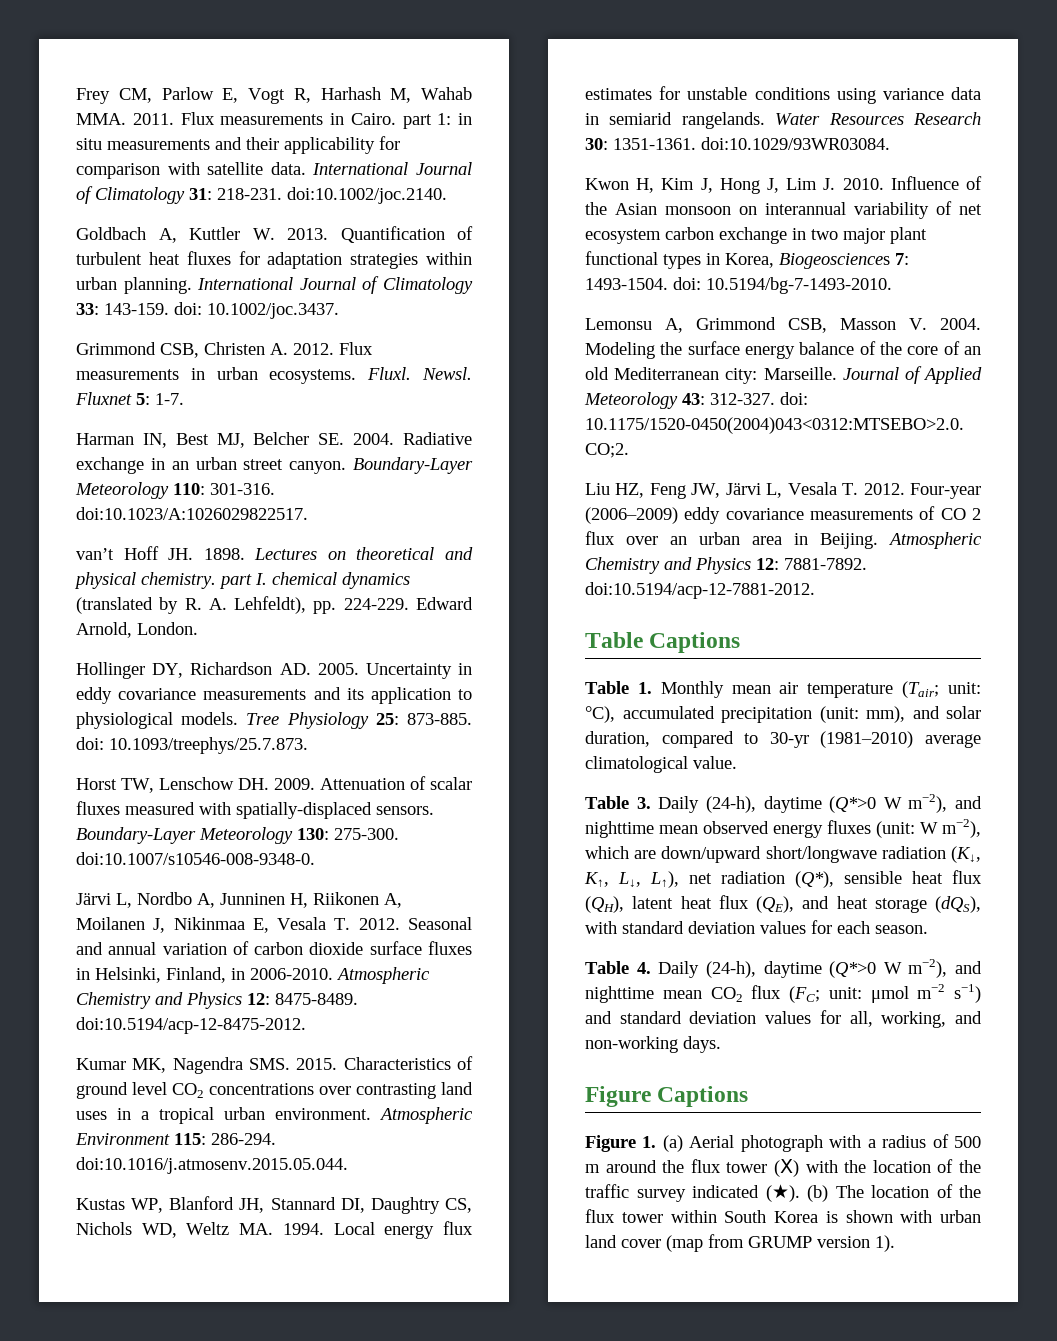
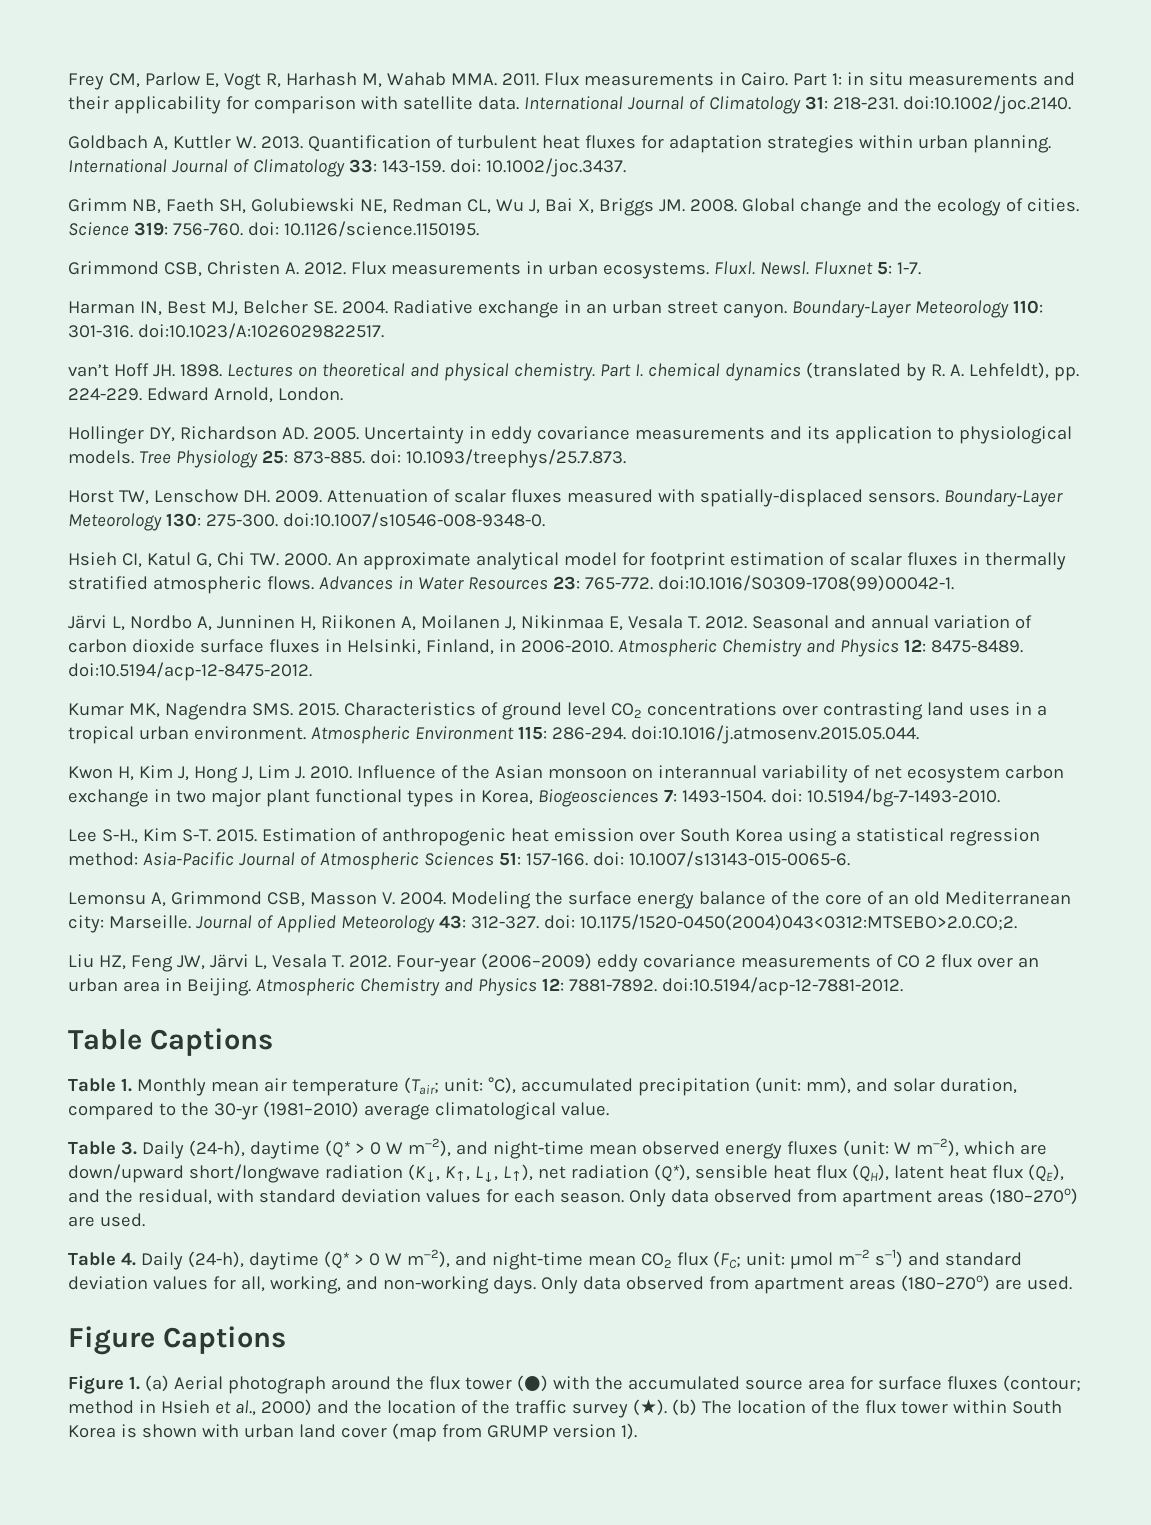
[402,114,432,129] part -> [792,73,827,86] Part
(339, 311) none -> [68,198,1079,216] [68,221,479,237] // Grimm NB, Faeth SH, Golubiewski NE, Redman CL, Wu J, Bai X, Briggs JM. 2008. Global change and the ecology of cities. Science 319: 756-760. doi: 10.1126/science.1150195.
[219,574,252,589] part -> [599,364,631,377] Part
(315, 858) none -> [68,552,1066,570] [68,575,954,594] // Hsieh CI, Katul G, Chi TW. 2000. An approximate analytical model for footprint estimation of scalar fluxes in thermally stratified atmospheric flows. Advances in Water Resources 23: 765-772. doi:10.1016/S0309-1708(99)00042-1.
[76,1196,473,1214] [76,1221,474,1239] [585,86,981,104] [585,112,981,129] [585,137,890,150] // Kustas WP, Blanford JH, Stannard DI, Daughtry CS, Nichols WD, Weltz MA. 1994. Local energy flux estimates for unstable conditions using variance data in semiarid rangelands. Water Resources Research 30: 1351-1361. doi:10.1029/93WR03084. -> (919, 734) none
(892, 285) none -> [68,828,1040,846] [68,851,850,870] // Lee S-H., Kim S-T. 2015. Estimation of anthropogenic heat emission over South Korea using a statistical regression method: Asia-Pacific Journal of Atmospheric Sciences 51: 157-166. doi: 10.1007/s13143-015-0065-6.
(759, 738) none -> [180,1102,209,1116] the
[829,794,982,813] [585,821,654,838] (Q*>0 W m−2), and nighttime -> [324,1138,584,1159] (Q* > 0 W m−2), and night-time
[836,896,981,913] heat storage (dQS), -> [104,1189,212,1205] the residual,
(928, 929) none -> [628,1188,1078,1207] [68,1213,145,1227] Only data observed from apartment areas (180–270o) are used.
[829,959,982,978] [585,986,654,1003] (Q*>0 W m−2), and nighttime -> [323,1249,583,1270] (Q* > 0 W m−2), and night-time
(721, 1044) none -> [540,1275,1072,1294] Only data observed from apartment areas (180–270o) are used.
[829,1134,981,1148] [585,1164,600,1173] with a radius of 500 m -> (326, 1385) none
[774,1159,799,1177] (Ⅹ) -> [516,1375,548,1392] (●)
(867, 1166) none -> [627,1375,1081,1392] [68,1399,382,1416] accumulated source area for surface fluxes (contour; method in Hsieh et al., 2000) and the
[692,1185,759,1198] indicated -> (628, 1410) none

